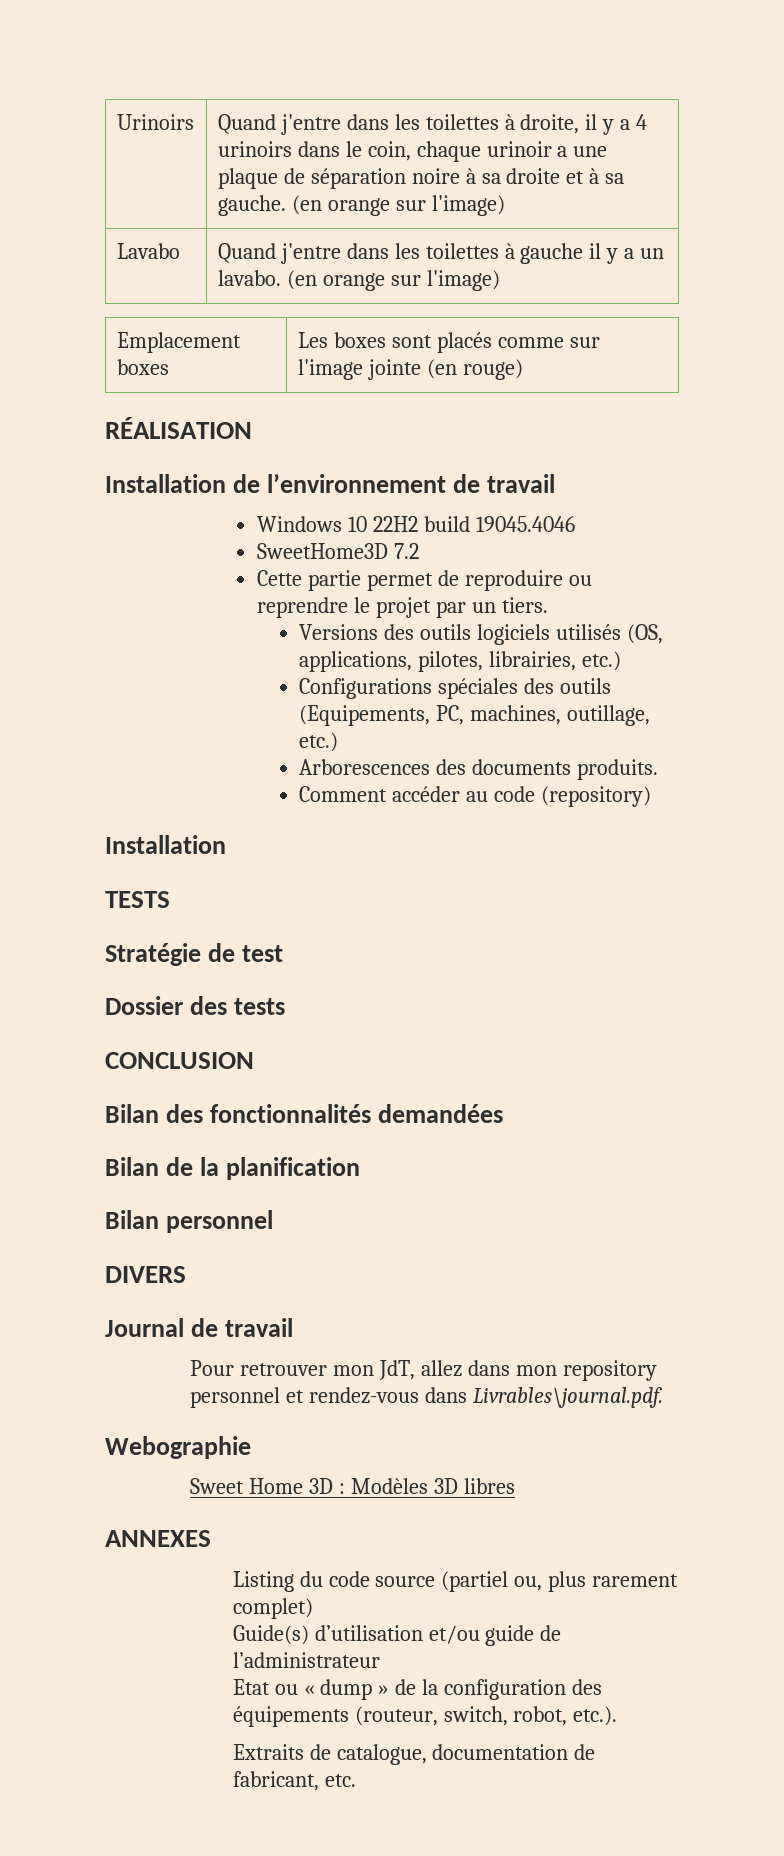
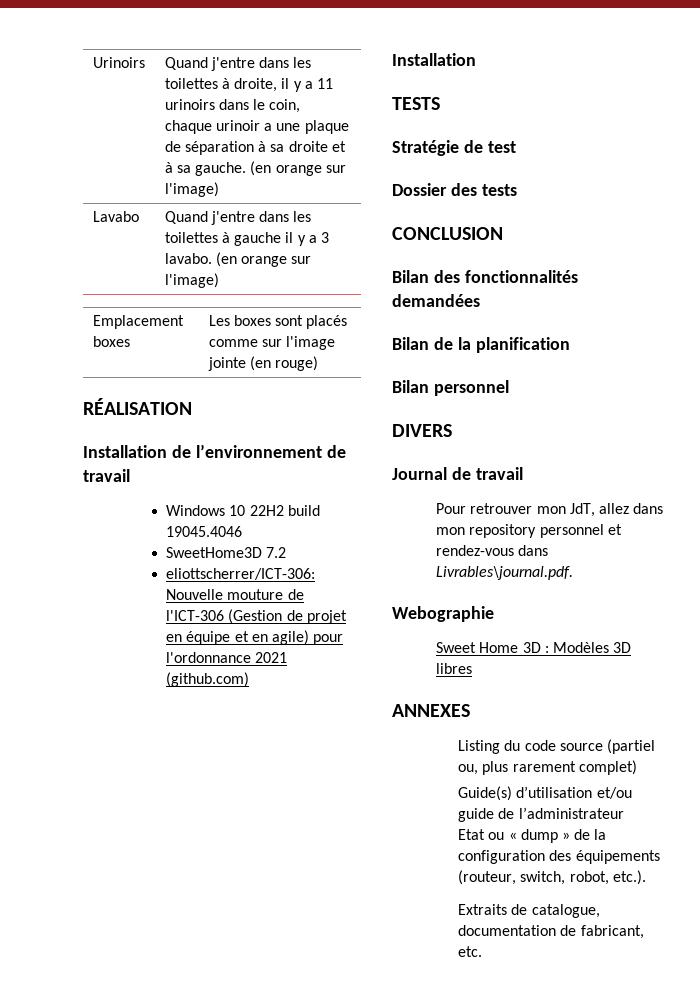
[636,114,648,130] 4 -> [316,78,333,89] 11
[411,168,460,184] noire -> (255, 148) none
[640,248,665,259] un -> [320,232,329,243] 3
[256,570,592,591] [256,597,548,618] [299,624,664,645] [299,651,622,672] [299,678,612,699] [299,705,651,726] [299,732,339,752] [299,759,659,780] [299,786,652,807] Cette partie permet de reproduire ou reprendre le projet par un tiers. // Versions des outils logiciels utilisés (OS, applications, pilotes, librairies, etc.) // Configurations spéciales des outils (Equipements, PC, machines, outillage, etc.) // Arborescences des documents produits. // Comment accéder au code (repository) -> [166,568,316,580] [166,589,304,600] [166,609,347,624] [166,630,344,645] [166,652,288,663] [166,672,250,687] eliottscherrer/ICT-306: Nouvelle mouture de l'ICT-306 (Gestion de projet en équipe et en agile) pour l'ordonnance 2021 (github.com)

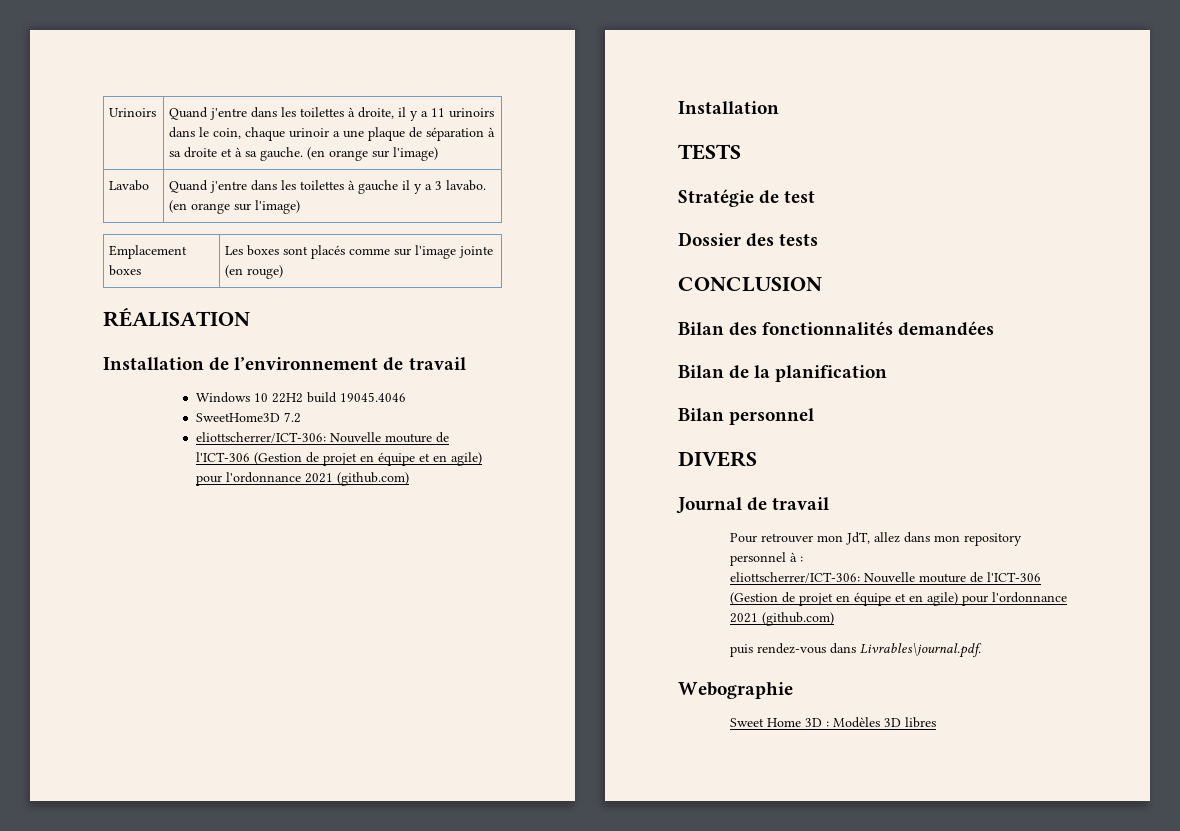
[607,524,622,535] et -> [789,552,803,562] [729,572,1041,583] [729,592,1067,606] [729,612,834,626] [729,644,753,657] à : // eliottscherrer/ICT-306: Nouvelle mouture de l'ICT-306 (Gestion de projet en équipe et en agile) pour l'ordonnance 2021 (github.com) // puis
[392,704,470,717] [458,739,655,754] [458,760,637,775] [458,786,632,801] [458,807,624,822] [458,829,607,843] [458,850,660,864] [458,870,646,885] [458,904,600,918] [458,925,644,939] [458,946,483,957] // ANNEXES // Listing du code source (partiel ou, plus rarement complet) // Guide(s) d’utilisation et/ou guide de l’administrateur // Etat ou « dump » de la configuration des équipements (routeur, switch, robot, etc.). // Extraits de catalogue, documentation de fabricant, etc. -> (936, 722) none

